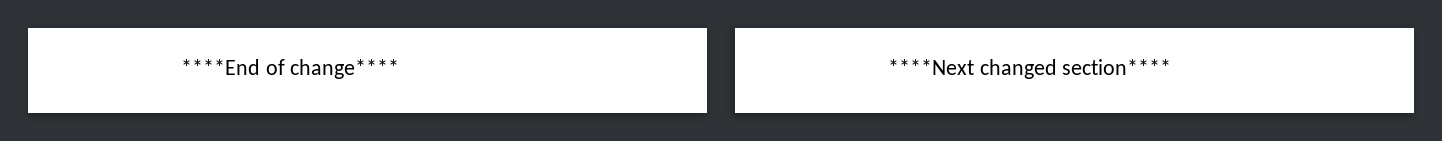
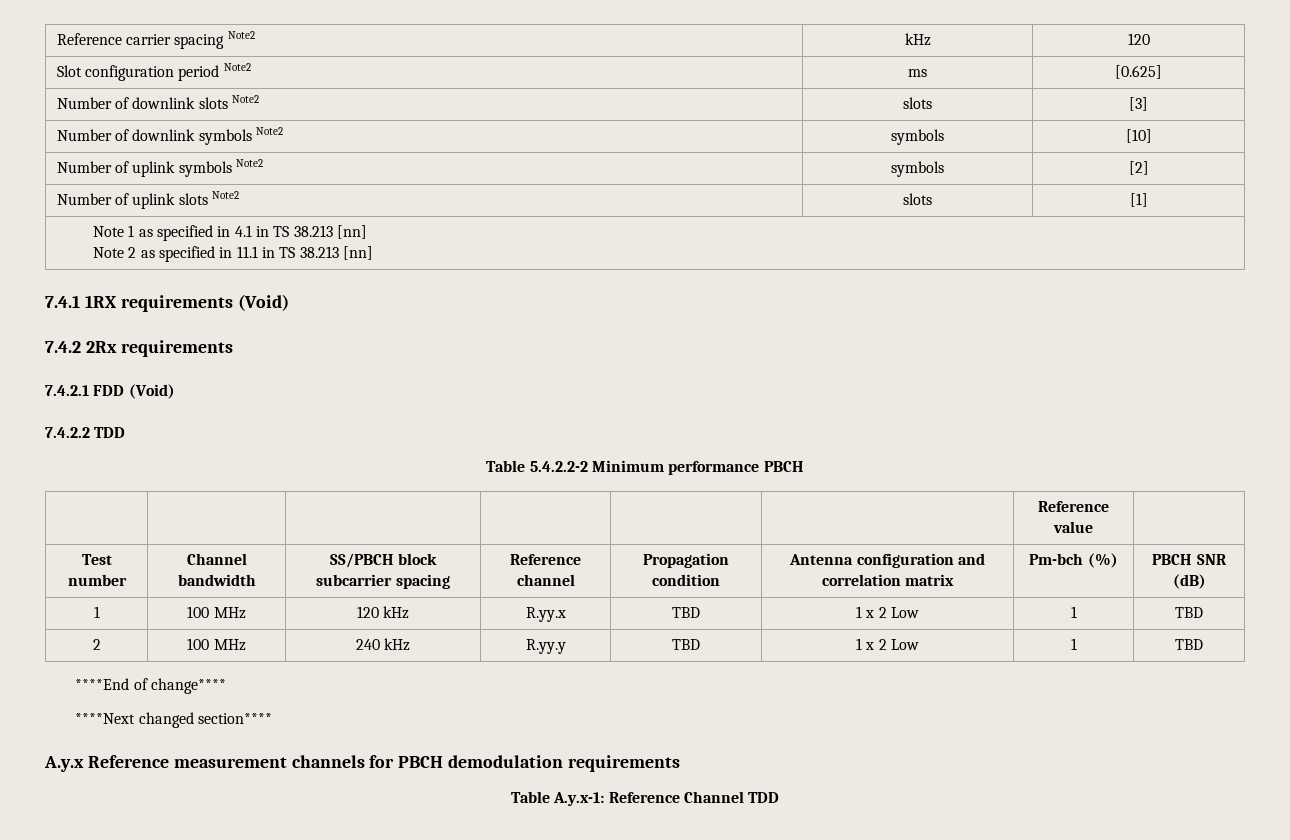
(180, 67) none -> [56,31,255,49] [904,33,931,46] [1127,33,1150,45] [56,63,251,81] [908,69,928,77] [1115,65,1162,79] [56,95,260,109] [903,97,933,109] [1129,97,1148,111] [56,127,284,145] [891,129,945,145] [1125,129,1152,143] [56,159,264,177] [891,161,945,177] [1128,161,1149,175] [56,191,240,209] [903,193,933,205] [1129,193,1148,207] [93,225,368,241] [93,246,374,262] [45,294,289,312] [45,340,233,357] [45,384,175,399] [45,427,126,438] [486,460,804,475] [1038,501,1109,512] [1053,521,1093,533] [81,554,112,565] [67,574,127,586] [186,553,247,565] [177,574,256,586] [329,553,438,568] [316,574,450,589] [510,554,581,565] [516,574,575,586] [643,553,730,568] [652,574,721,586] [789,553,985,568] [821,574,955,586] [1029,553,1118,568] [1152,554,1227,565] [1172,574,1206,589] [93,606,100,618] [187,606,246,619] [356,606,410,619] [525,607,566,622] [672,607,701,618] [856,606,919,618] [1070,606,1077,618] [1175,607,1203,618] [92,639,101,650] [187,638,246,651] [355,638,411,651] [525,639,566,654] [672,639,701,650] [856,638,919,650] [1070,638,1077,650] [1175,639,1203,650] Reference carrier spacing Note2 | kHz | 120 // Slot configuration period Note2 | ms | [0.625] // Number of downlink slots Note2 | slots | [3] // Number of downlink symbols Note2 | symbols | [10] // Number of uplink symbols Note2 | symbols | [2] // Number of uplink slots Note2 | slots | [1] // Note 1 as specified in 4.1 in TS 38.213 [nn] // Note 2 as specified in 11.1 in TS 38.213 [nn] // 7.4.1 1RX requirements (Void) // 7.4.2 2Rx requirements // 7.4.2.1 FDD (Void) // 7.4.2.2 TDD // Table 5.4.2.2-2 Minimum performance PBCH // | | | | | | Reference value | // Test number | Channel bandwidth | SS/PBCH block subcarrier spacing | Reference channel | Propagation condition | Antenna configuration and correlation matrix | Pm-bch (%) | PBCH SNR (dB) // 1 | 100 MHz | 120 kHz | R.yy.x | TBD | 1 x 2 Low | 1 | TBD // 2 | 100 MHz | 240 kHz | R.yy.y | TBD | 1 x 2 Low | 1 | TBD //
(1172, 67) none -> [44,755,681,772] [510,791,780,806] // A.y.x Reference measurement channels for PBCH demodulation requirements // Table A.y.x-1: Reference Channel TDD

